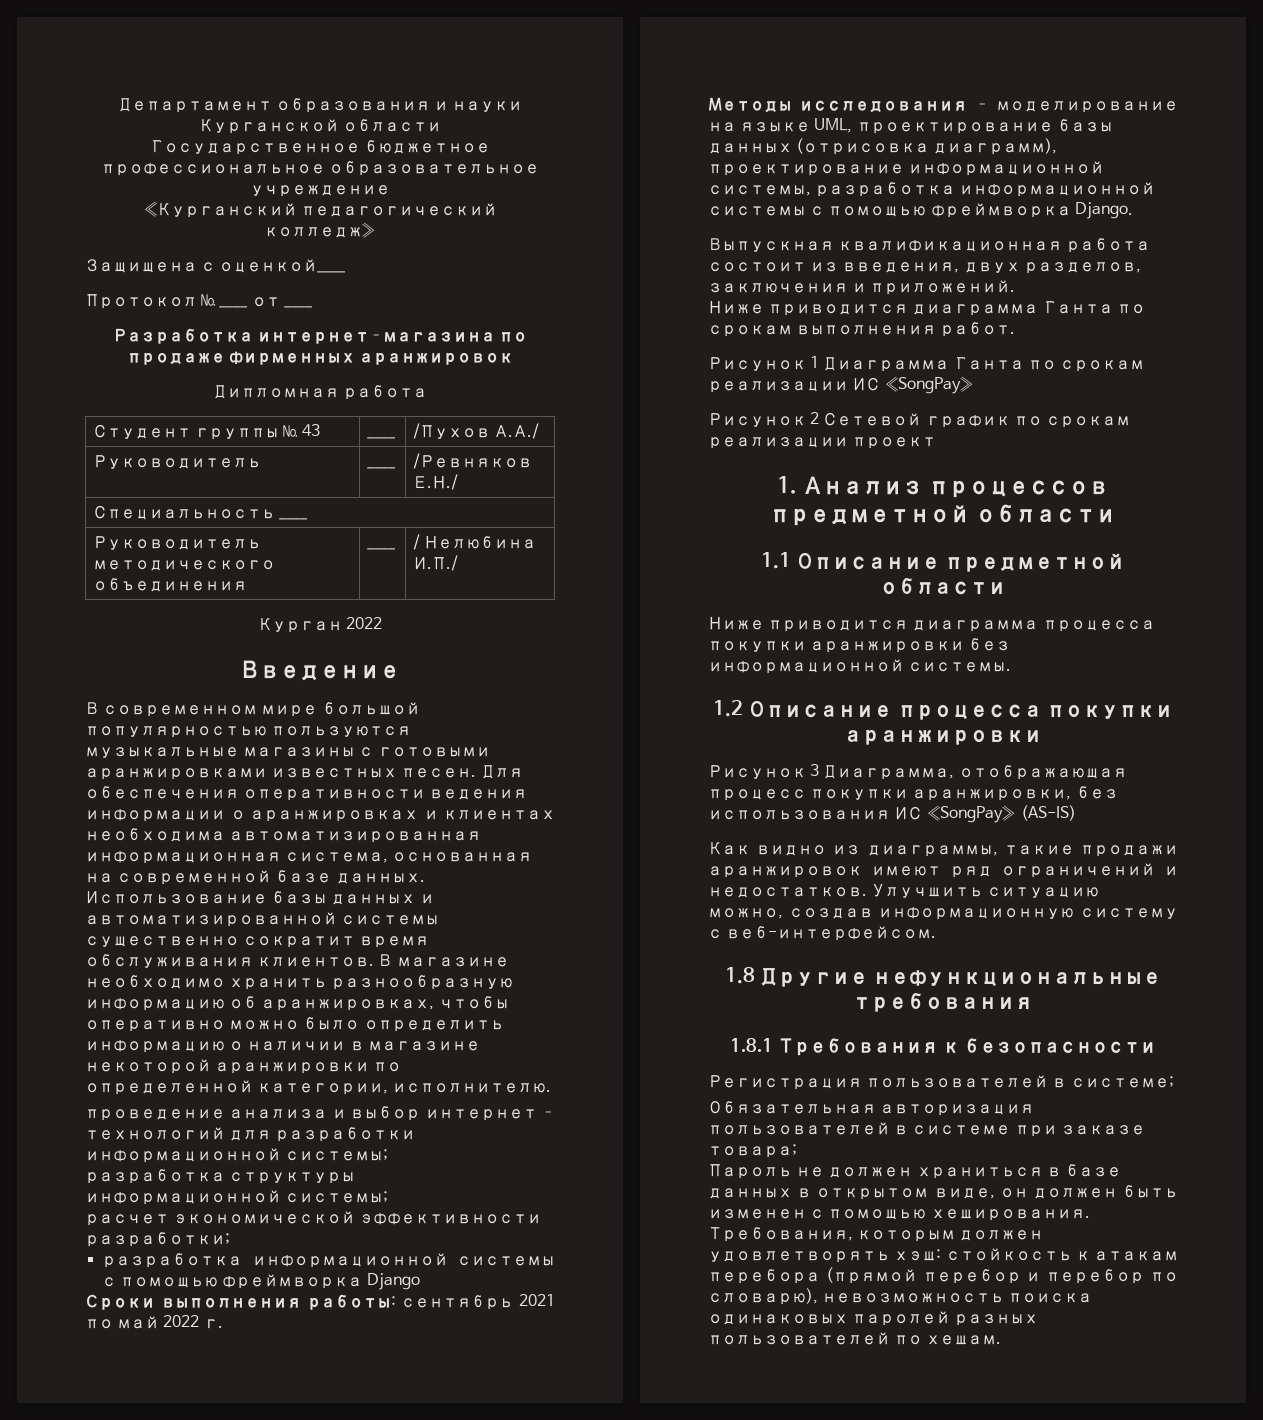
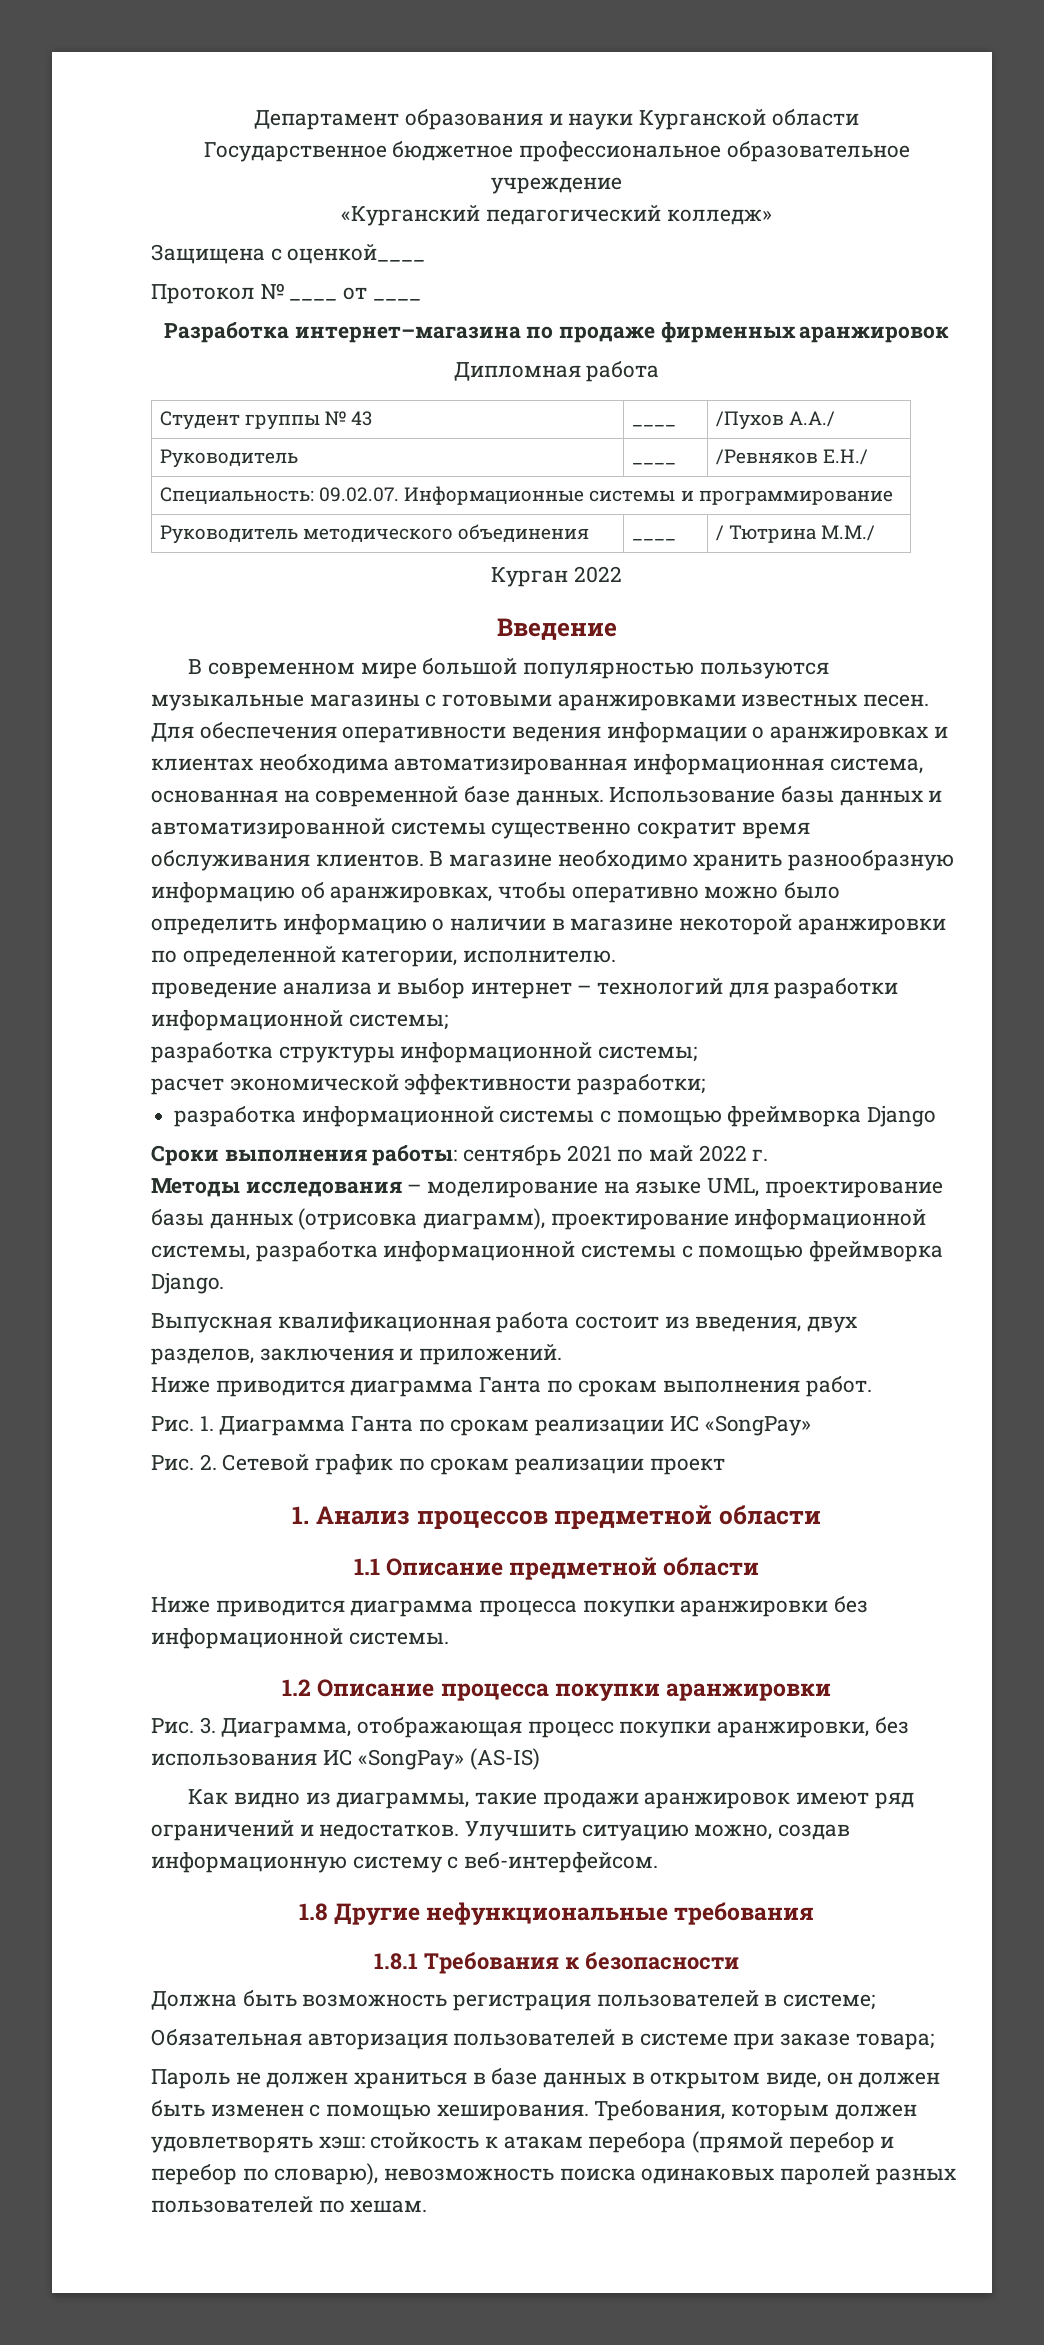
[93,505,308,520] Специальность ____ -> [159,486,893,505] Специальность: 09.02.07. Информационные системы и программирование
[424,535,537,549] [413,555,459,571] Нелюбина И.П./ -> [729,525,876,543] Тютрина М.М./
[708,356,820,371] Рисунок 1 -> [151,1416,214,1432] Рис. 1.
[708,412,820,427] Рисунок 2 -> [151,1454,217,1471] Рис. 2.
[708,764,820,779] Рисунок 3 -> [151,1717,216,1734] Рис. 3.
[708,1075,862,1090] Регистрация -> [151,1990,592,2011] Должна быть возможность регистрация

